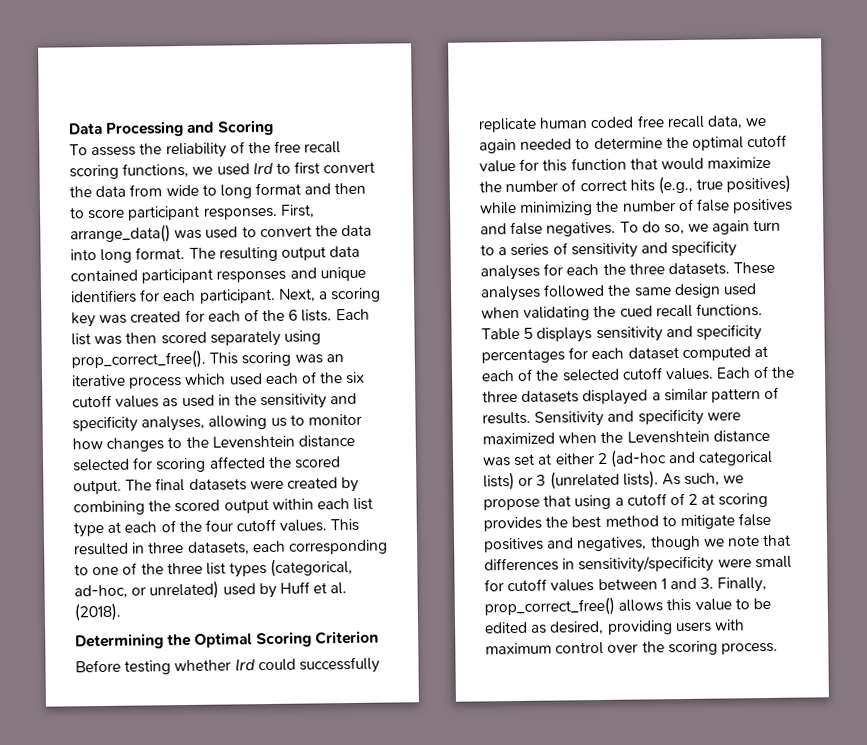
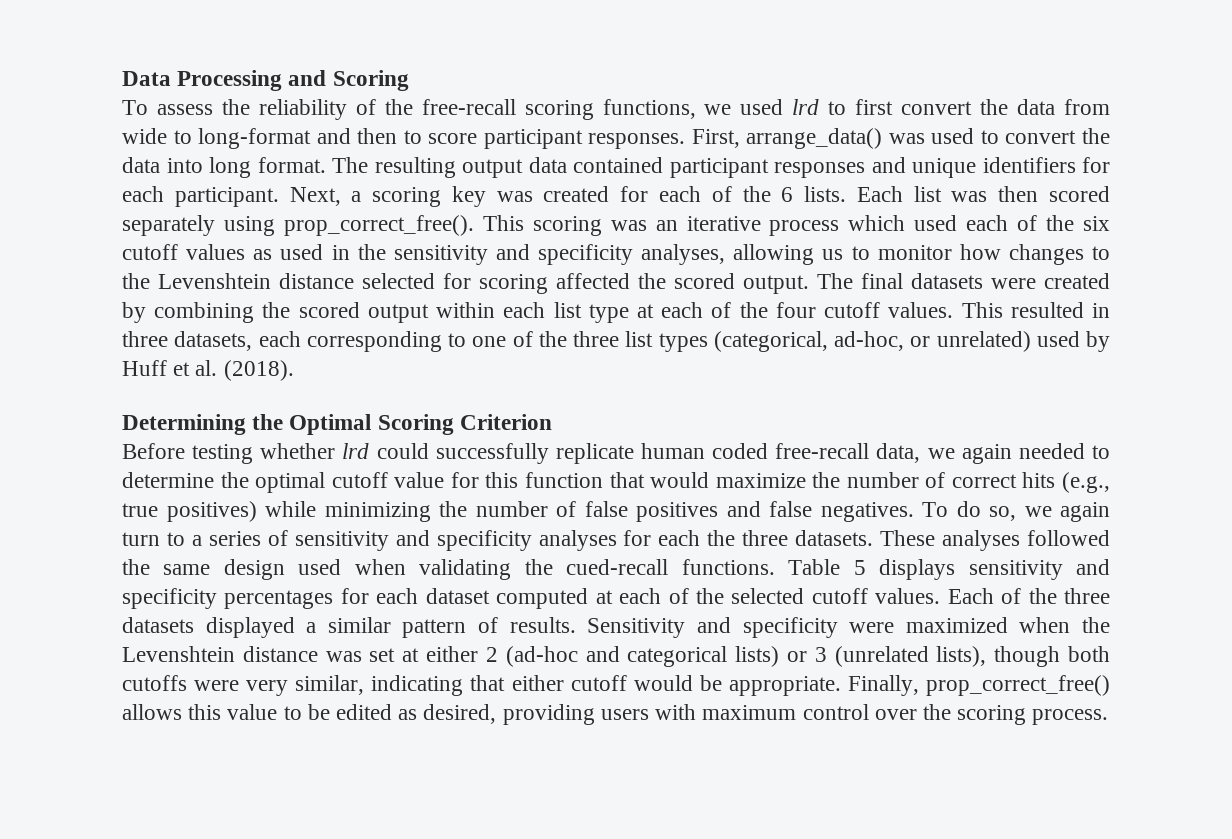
[274,140,342,154] free recall -> [421,99,516,115] free-recall
[219,182,302,199] long format -> [198,128,312,149] long-format
[636,115,705,129] free recall -> [775,443,870,459] free-recall
[619,304,693,318] cued recall -> [566,559,669,575] cued-recall
[622,470,745,489] [483,492,769,511] [483,512,772,532] [484,534,792,553] [484,555,792,574] [484,577,715,592] lists). As such, we propose that using a cutoff of 2 at scoring provides the best method to mitigate false positives and negatives, though we note that differences in sensitivity/specificity were small for cutoff values between 1 and 3. -> [936,646,1110,667] [122,675,841,696] lists), though both cutoffs were very similar, indicating that either cutoff would be appropriate.

